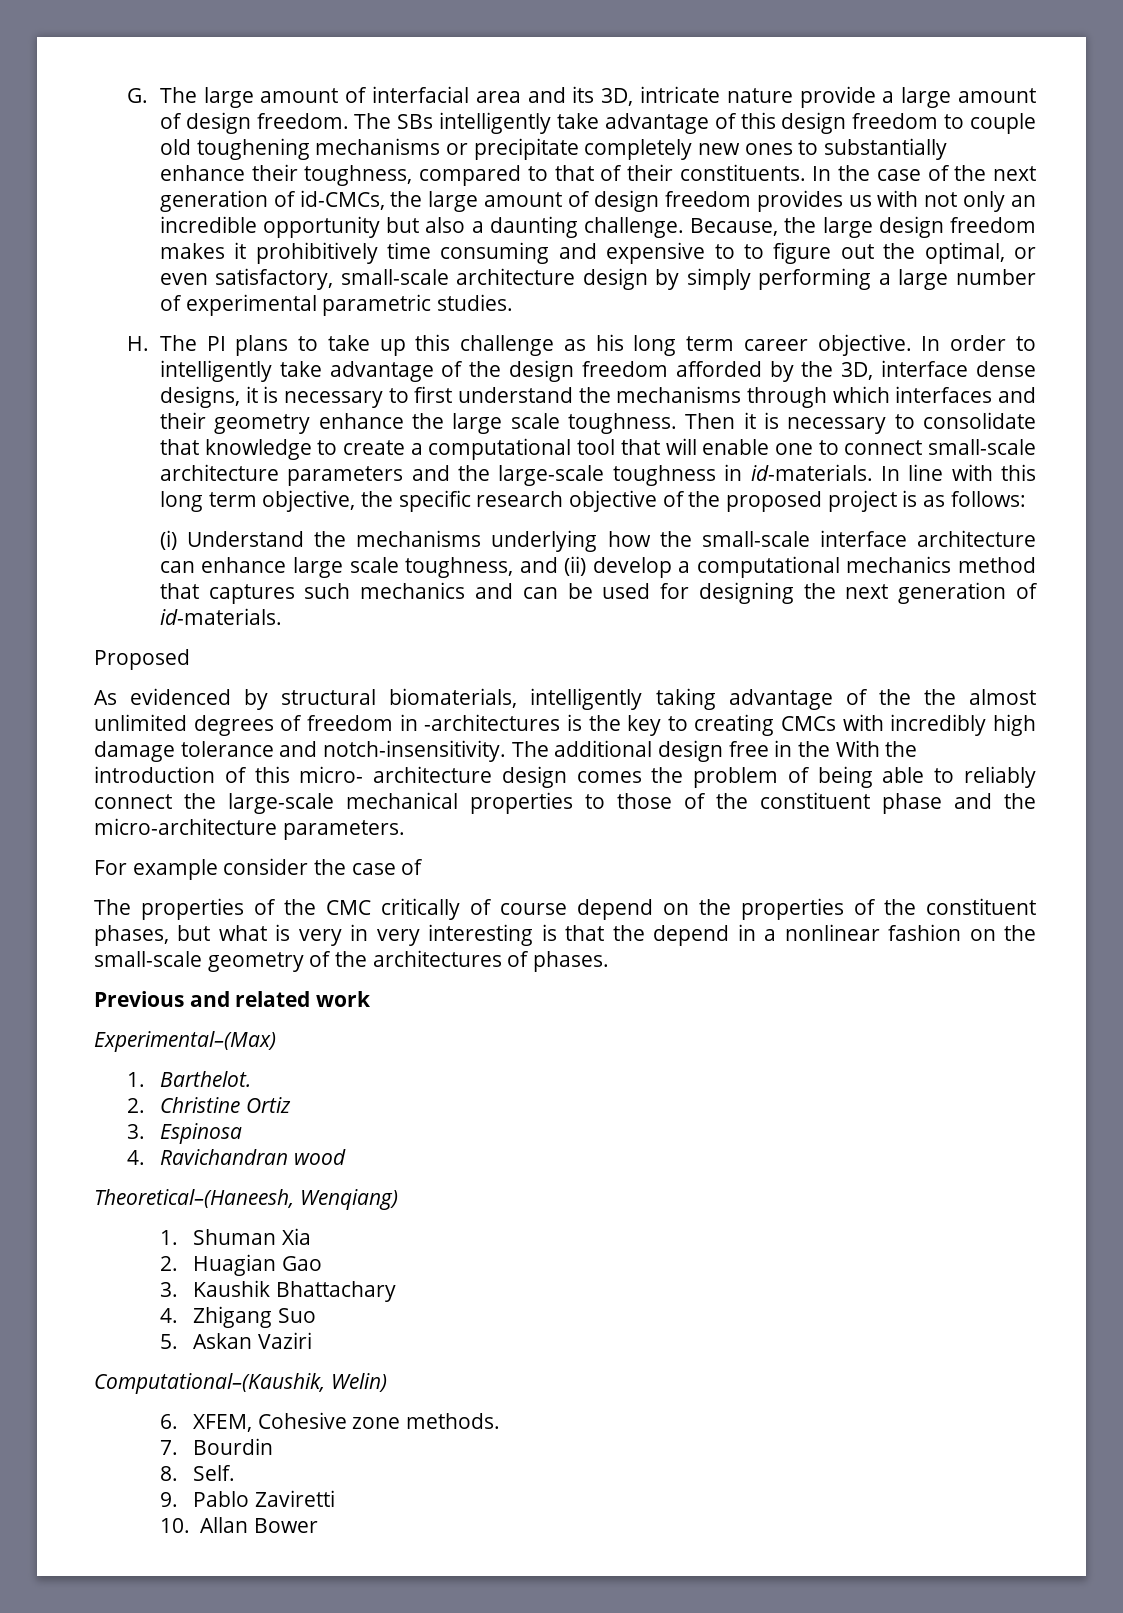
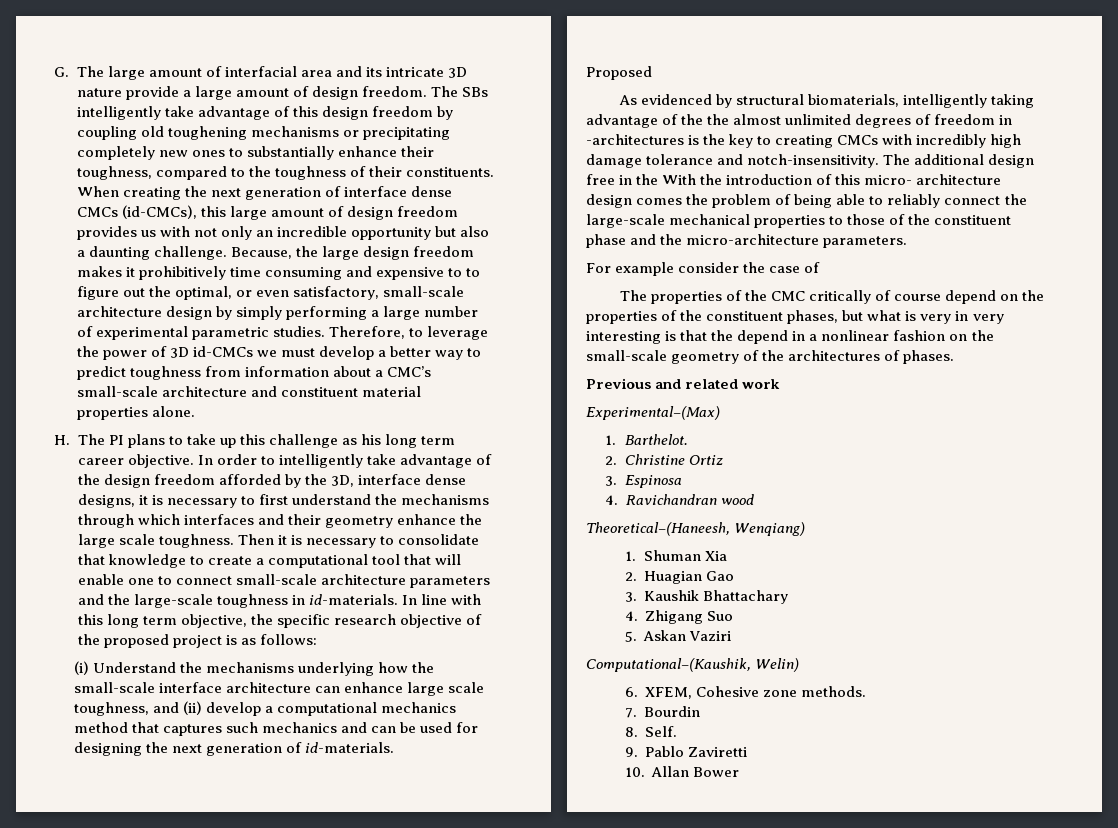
[601,86,721,106] 3D, intricate -> [386,67,468,78] intricate 3D
[944,113,1036,134] to couple -> [437,106,454,120] [76,126,137,140] by coupling
[473,138,579,160] precipitate -> [363,127,451,140] precipitating
[554,165,594,181] that -> [248,166,347,180] the toughness
[812,165,1036,181] [159,190,423,212] In the case of the next generation of id-CMCs, the -> [76,186,453,200] [76,205,226,219] When creating the next generation of interface dense CMCs (id-CMCs), this
(513, 302) none -> [329,326,489,340] [76,346,482,360] [76,366,432,380] [76,386,422,397] [76,406,195,420] Therefore, to leverage the power of 3D id-CMCs we must develop a better way to predict toughness from information about a CMC’s small-scale architecture and constituent material properties alone.

